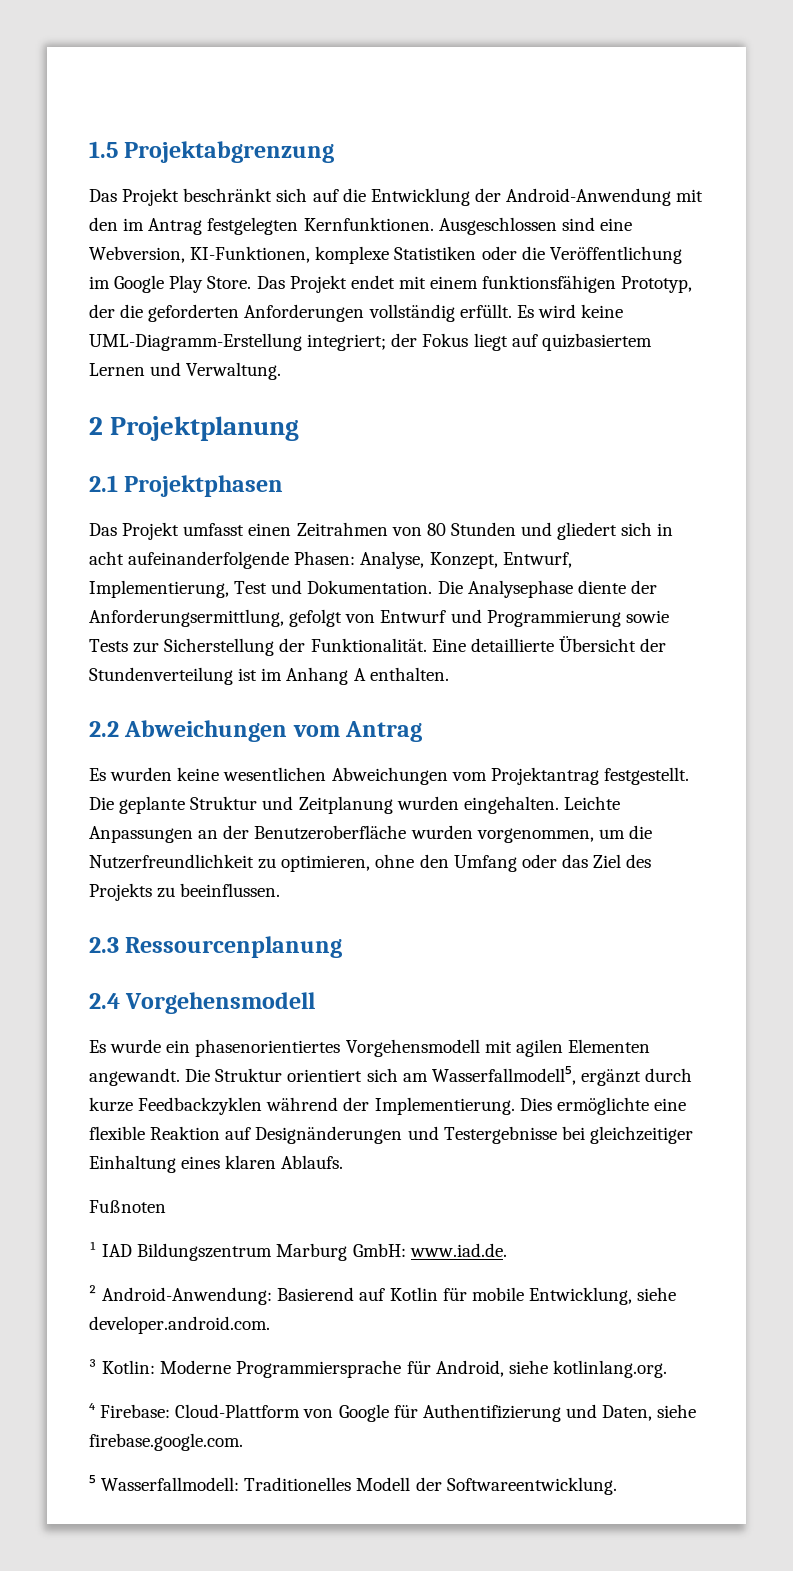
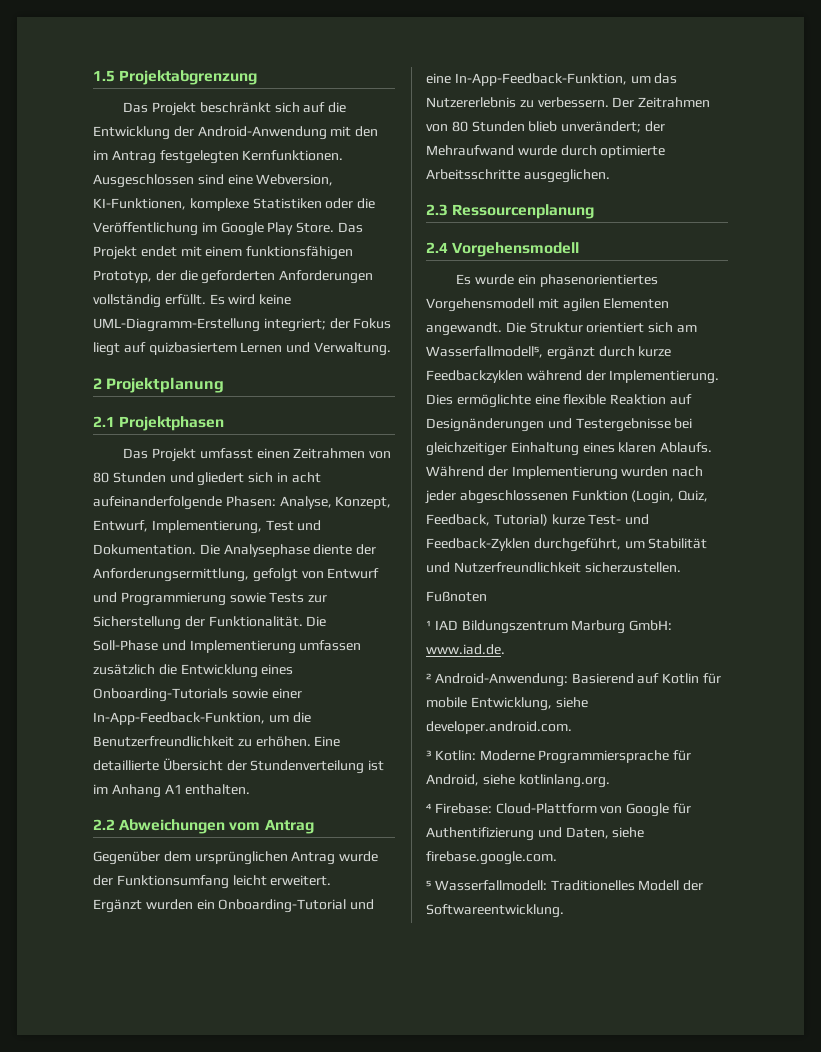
(427, 645) none -> [306,616,327,627] [93,640,362,654] [93,664,294,678] [93,688,302,702] [93,712,311,725] [93,736,311,747] Die Soll-Phase und Implementierung umfassen zusätzlich die Entwicklung eines Onboarding-Tutorials sowie einer In-App-Feedback-Funktion, um die Benutzerfreundlichkeit zu erhöhen.
[353,668,366,681] A -> [164,784,182,794] A1
[89,767,689,785] [89,796,620,814] [89,825,652,843] [89,854,652,872] [89,883,281,901] Es wurden keine wesentlichen Abweichungen vom Projektantrag festgestellt. Die geplante Struktur und Zeitplanung wurden eingehalten. Leichte Anpassungen an der Benutzeroberfläche wurden vorgenommen, um die Nutzerfreundlichkeit zu optimieren, ohne den Umfang oder das Ziel des Projekts zu beeinflussen. -> [93,851,379,865] [93,875,332,889] [93,899,375,913] [426,73,678,86] [426,97,711,108] [426,121,665,133] [426,145,666,158] [426,169,610,183] Gegenüber dem ursprünglichen Antrag wurde der Funktionsumfang leicht erweitert. // Ergänzt wurden ein Onboarding-Tutorial und eine In-App-Feedback-Funktion, um das Nutzererlebnis zu verbessern. Der Zeitrahmen von 80 Stunden blieb unverändert; der Mehraufwand wurde durch optimierte Arbeitsschritte ausgeglichen.
(344, 1162) none -> [426,466,704,480] [425,490,709,504] [426,514,650,526] [426,538,708,552] [426,562,681,573] Während der Implementierung wurden nach jeder abgeschlossenen Funktion (Login, Quiz, Feedback, Tutorial) kurze Test- und Feedback-Zyklen durchgeführt, um Stabilität und Nutzerfreundlichkeit sicherzustellen.

